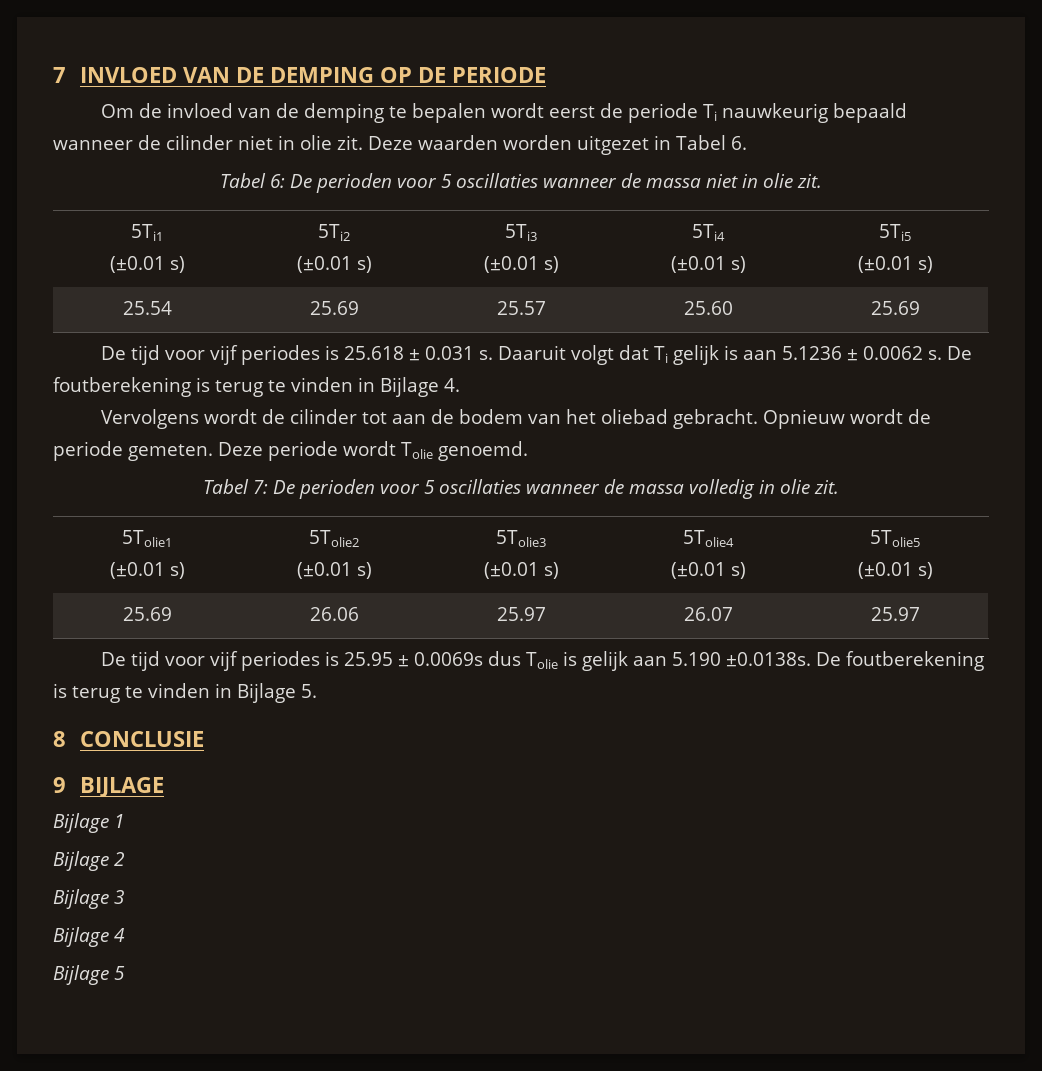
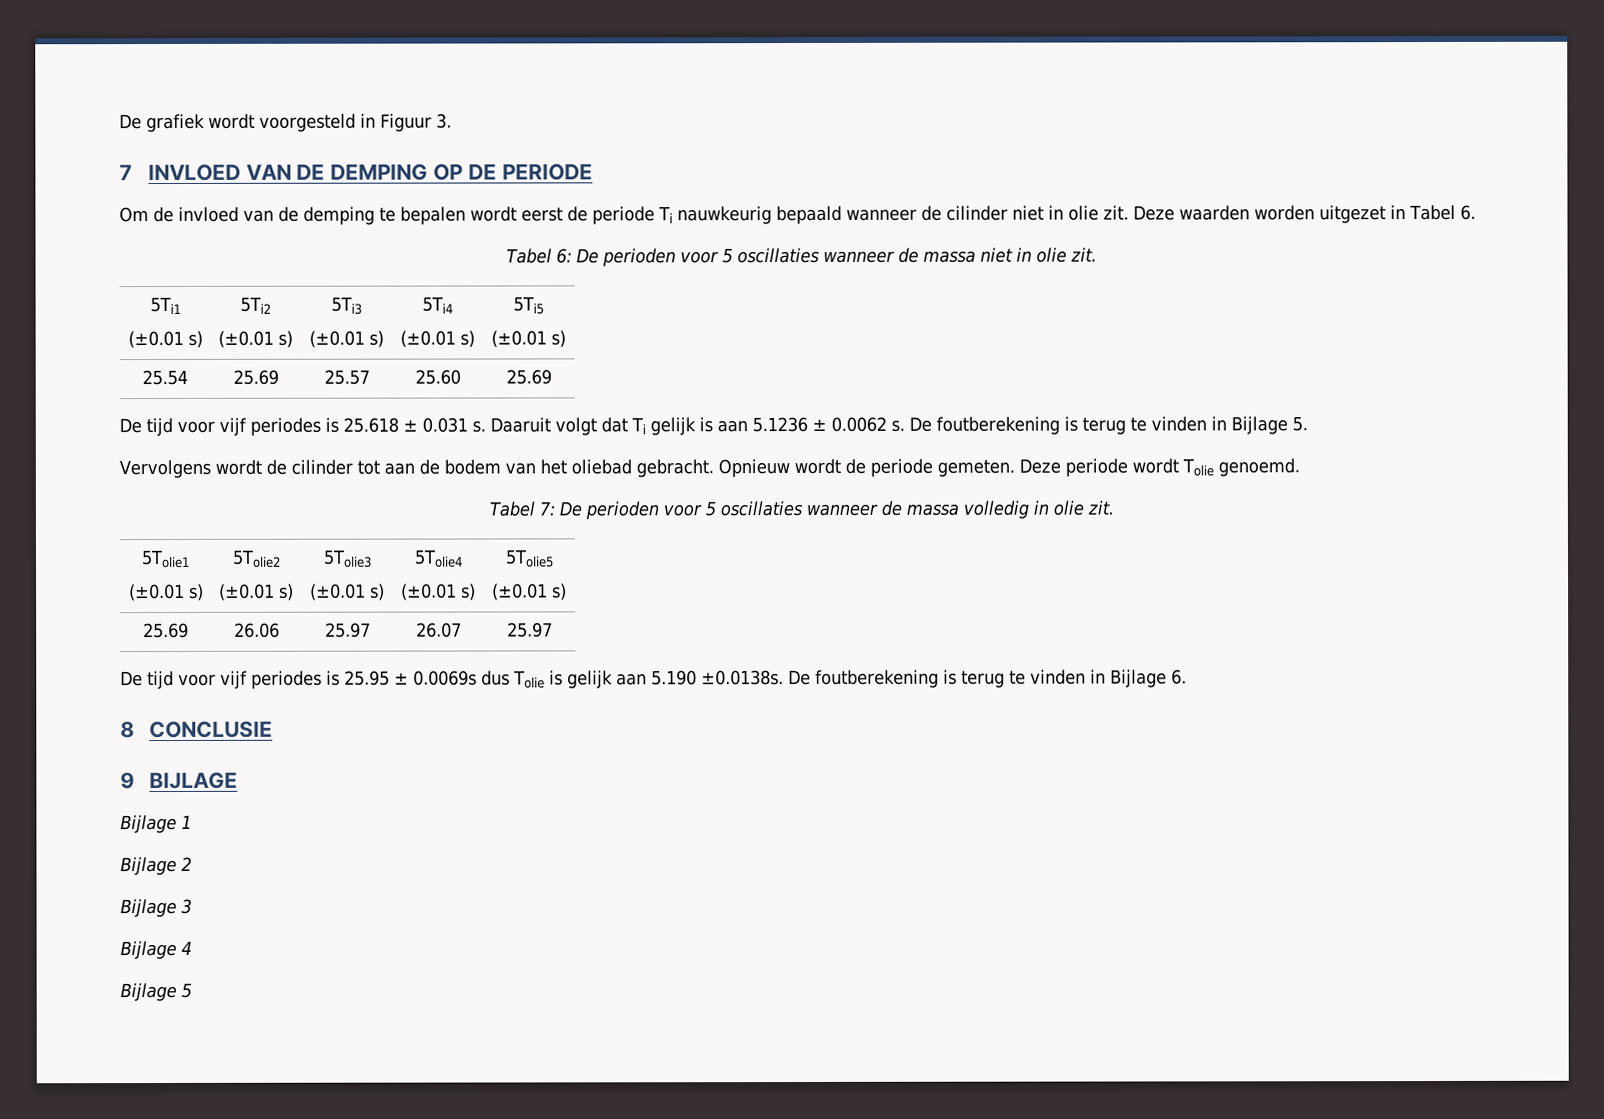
(53, 75) none -> [119,113,452,133] De grafiek wordt voorgesteld in Figuur 3. //
[444,378,460,392] 4. -> [1292,416,1308,432] 5.
[301,684,317,698] 5. -> [1171,669,1187,685] 6.

